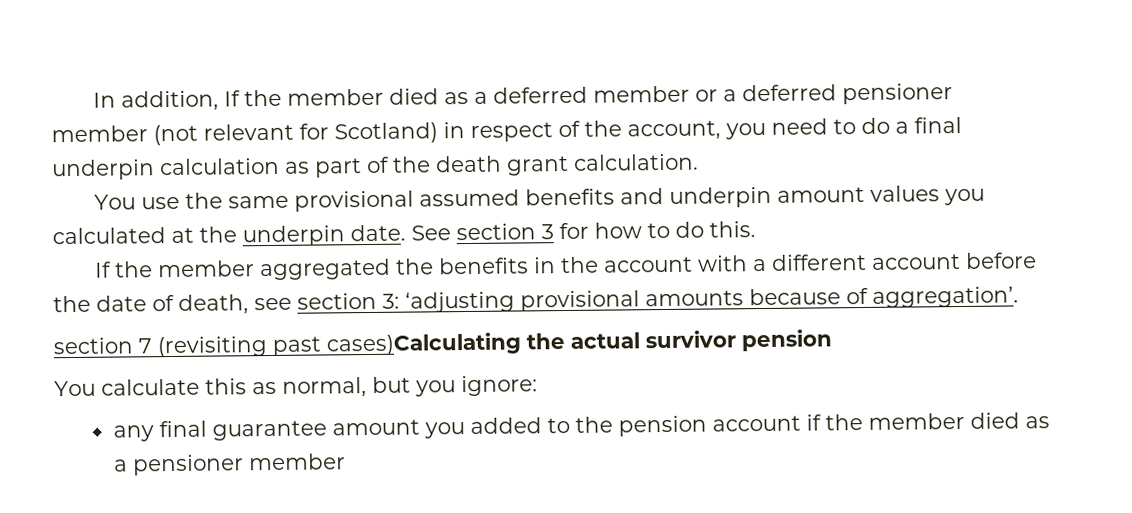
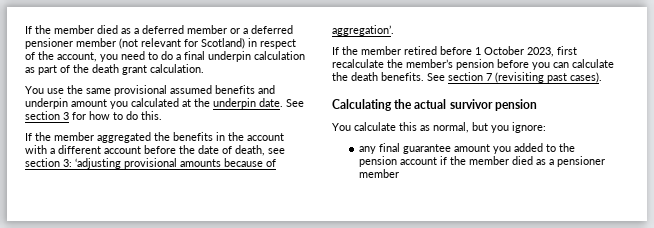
[93,90,220,112] In addition, -> (25, 30) none
[870,185,941,202] values -> (107, 103) none
(1019, 297) none -> [332,46,577,57] [332,59,614,70] [332,72,445,81] If the member retired before 1 October 2023, first recalculate the member’s pension before you can calculate the death benefits. See
[326,332,521,356] cases)Calculating -> [570,72,602,83] [332,99,392,111] cases). // Calculating

